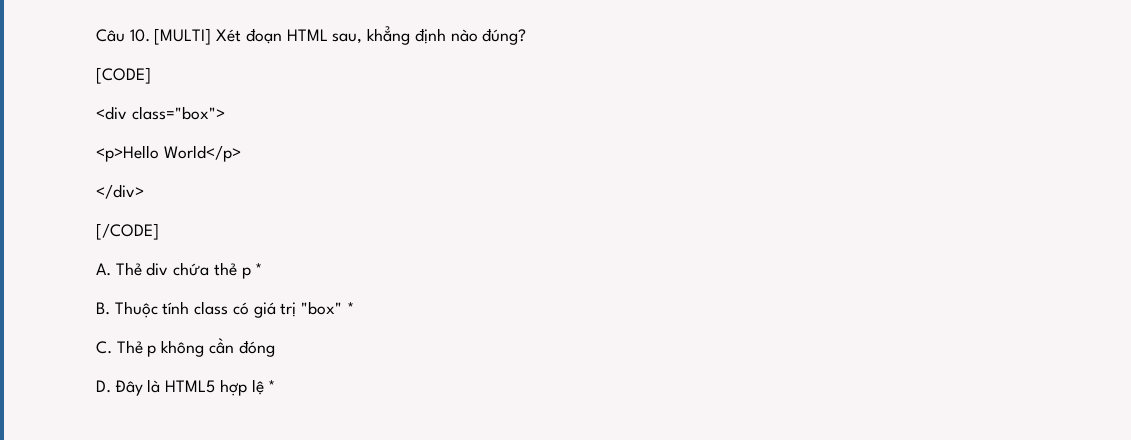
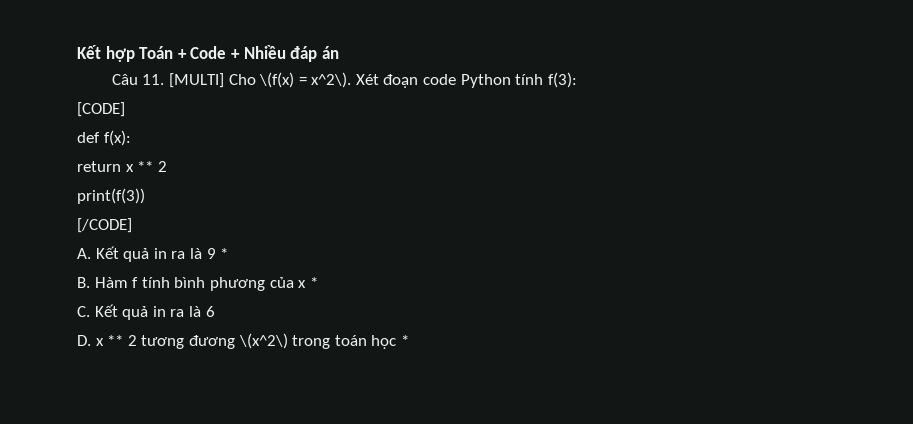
[96,26,527,45] [96,67,151,84] [96,106,225,120] [96,145,241,162] [96,184,144,199] [96,223,159,240] [96,262,263,279] [96,301,354,318] [96,338,275,357] [96,379,264,396] Câu 10. [MULTI] Xét đoạn HTML sau, khẳng định nào đúng? // [CODE] // <div class="box"> // <p>Hello World</p> // </div> // [/CODE] // A. Thẻ div chứa thẻ p * // B. Thuộc tính class có giá trị "box" * // C. Thẻ p không cần đóng // D. Đây là HTML5 hợp lệ -> [77,45,339,62] [111,72,577,88] [77,102,125,117] [77,130,131,146] [77,161,167,172] [77,188,145,204] [77,218,132,233] [77,246,229,262] [77,277,318,291] [77,304,215,320] [77,333,397,349] Kết hợp Toán + Code + Nhiều đáp án // Câu 11. [MULTI] Cho \(f(x) = x^2\). Xét đoạn code Python tính f(3): // [CODE] // def f(x): // return x ** 2 // print(f(3)) // [/CODE] // A. Kết quả in ra là 9 * // B. Hàm f tính bình phương của x * // C. Kết quả in ra là 6 // D. x ** 2 tương đương \(x^2\) trong toán học

